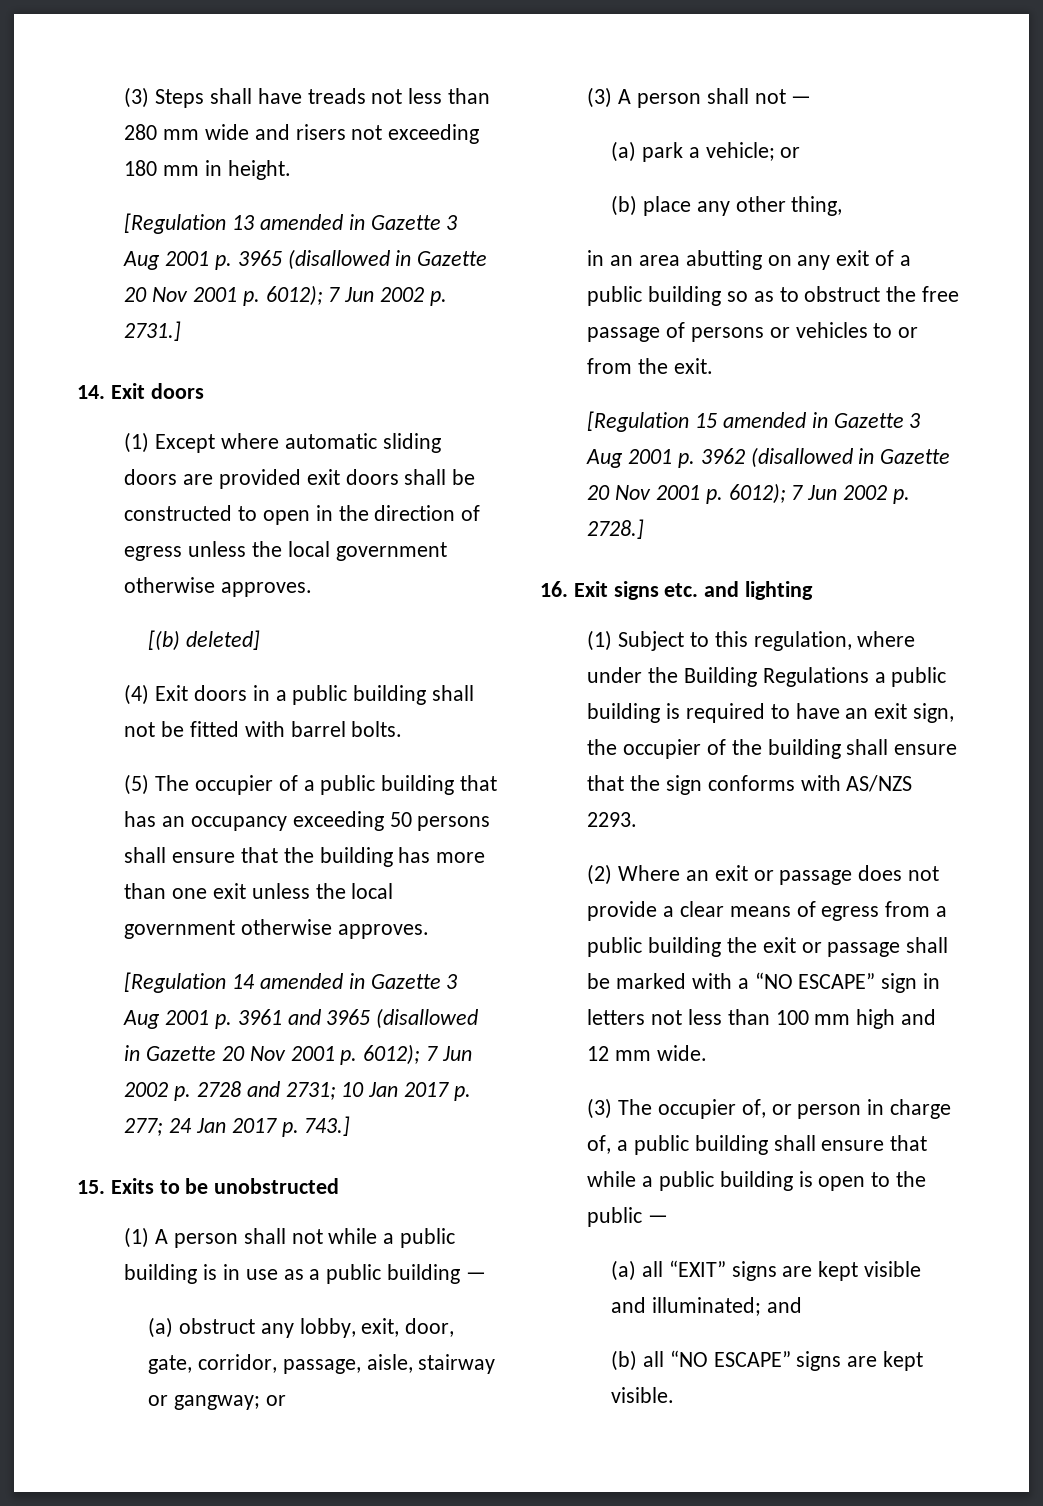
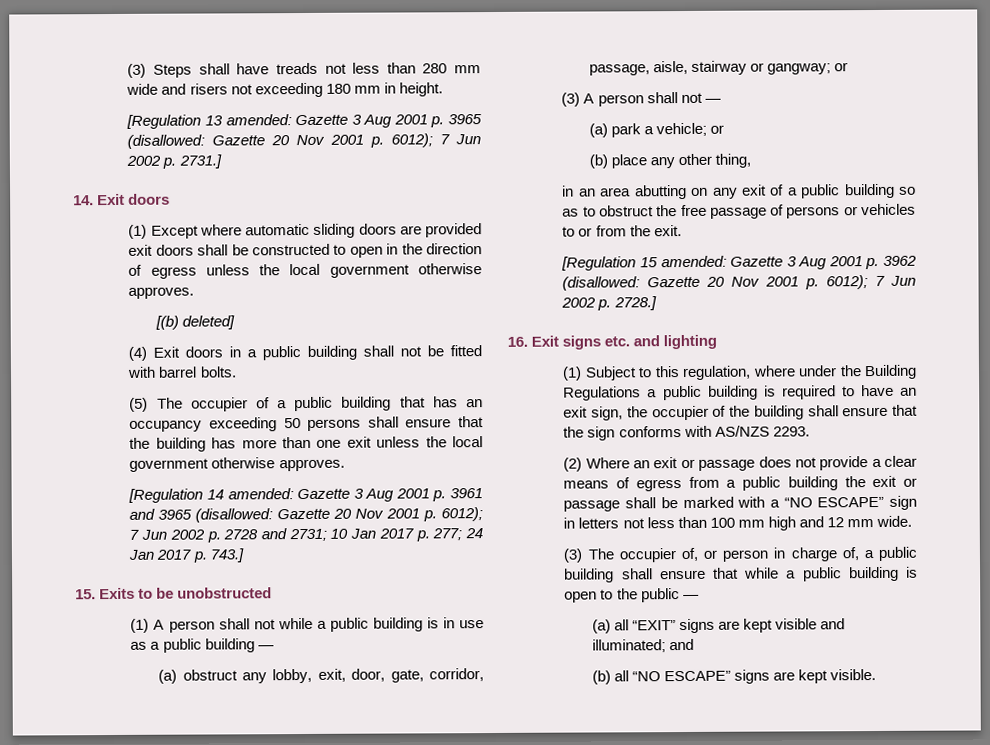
[260,214,365,230] amended in -> [225,114,292,126] amended:
[287,249,412,270] (disallowed in -> [127,134,206,149] (disallowed:
[260,973,365,989] amended in -> [227,488,294,500] amended:
[376,1008,479,1029] [124,1045,141,1061] (disallowed in -> [195,508,274,523] (disallowed:
[723,412,828,428] amended in -> [660,255,727,268] amended:
[750,447,875,468] (disallowed in -> [562,276,641,291] (disallowed:

